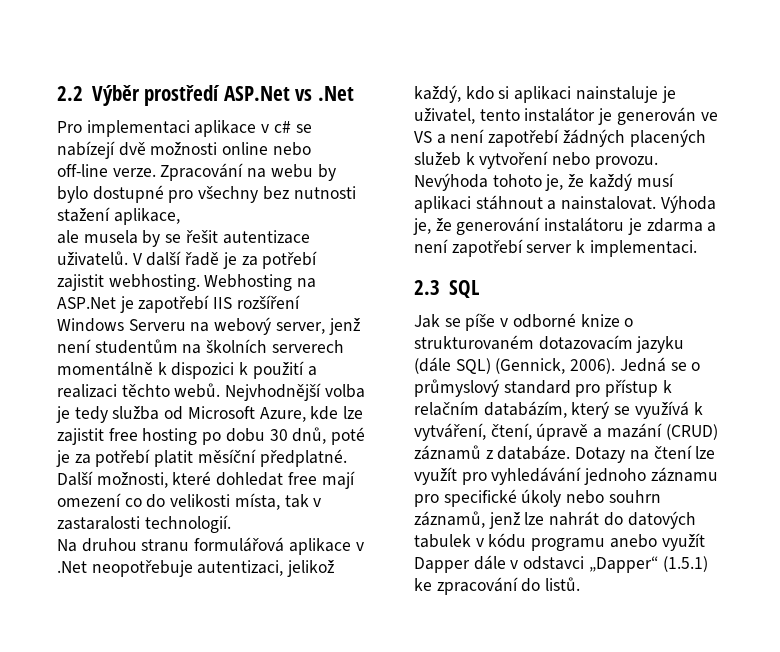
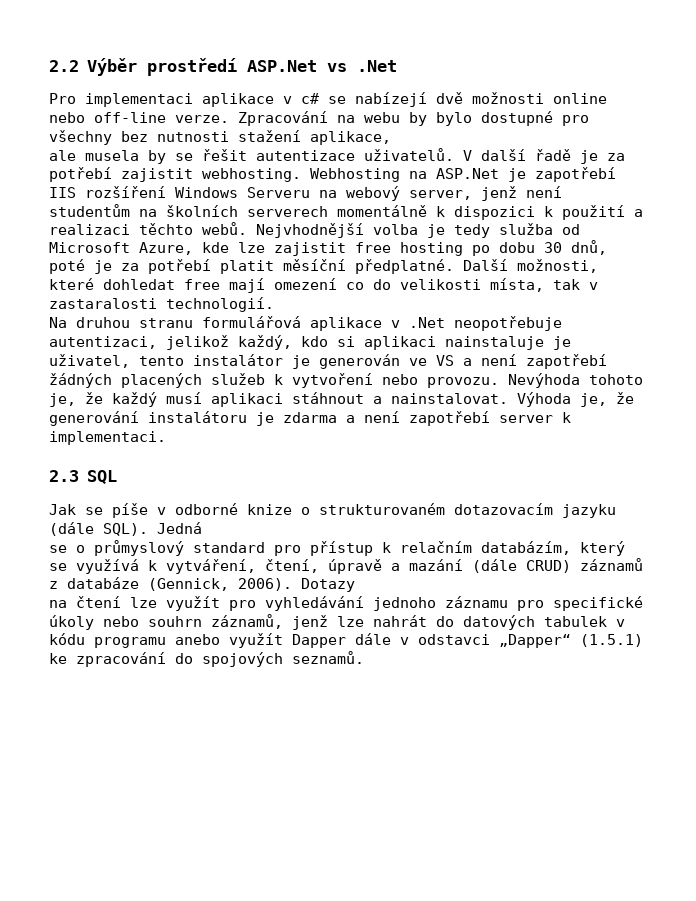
[455,358,616,374] SQL) (Gennick, 2006). -> [103,523,148,536] SQL).
(666, 364) none -> (202, 528) //
[665,424,718,440] [414,445,571,460] (CRUD) záznamů z databáze. -> [472,558,643,573] [49,577,292,591] (dále CRUD) záznamů z databáze (Gennick, 2006).
(626, 455) none -> (355, 585) //
[545,577,581,591] listů. -> [202,651,364,667] spojových seznamů.

